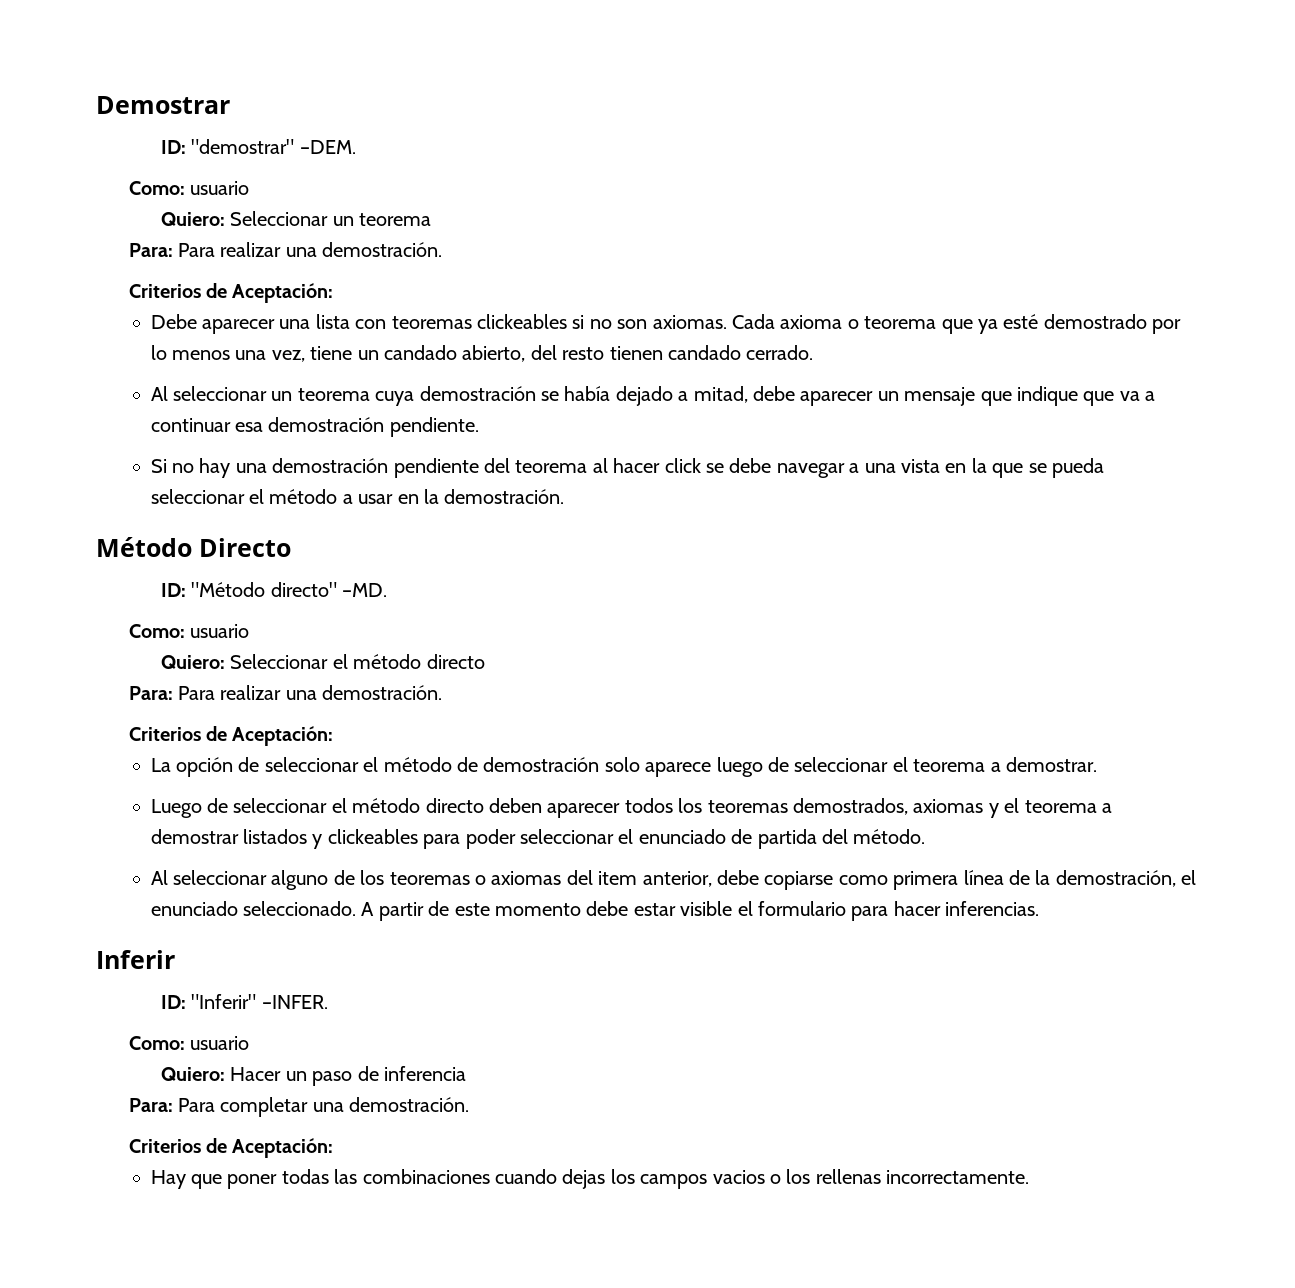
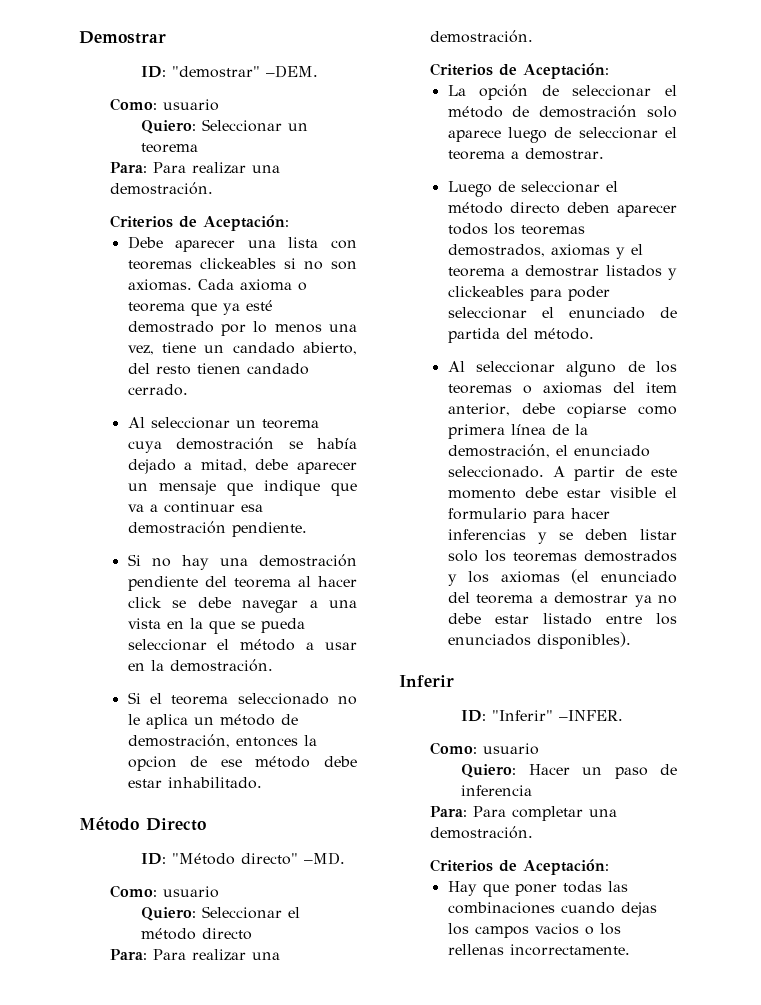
(565, 496) none -> [127,692,357,705] [127,714,298,729] [127,734,317,748] [127,756,357,771] [127,777,262,789] // Si el teorema seleccionado no le aplica un método de demostración, entonces la opcion de ese método debe estar inhabilitado.
[945,901,1040,916] inferencias. -> [447,529,677,544] [447,550,677,562] [447,569,677,586] [447,592,677,607] [447,613,677,625] [447,632,631,649] inferencias y se deben listar solo los teoremas demostrados y los axiomas (el enunciado del teorema a demostrar ya no debe estar listado entre los enunciados disponibles).

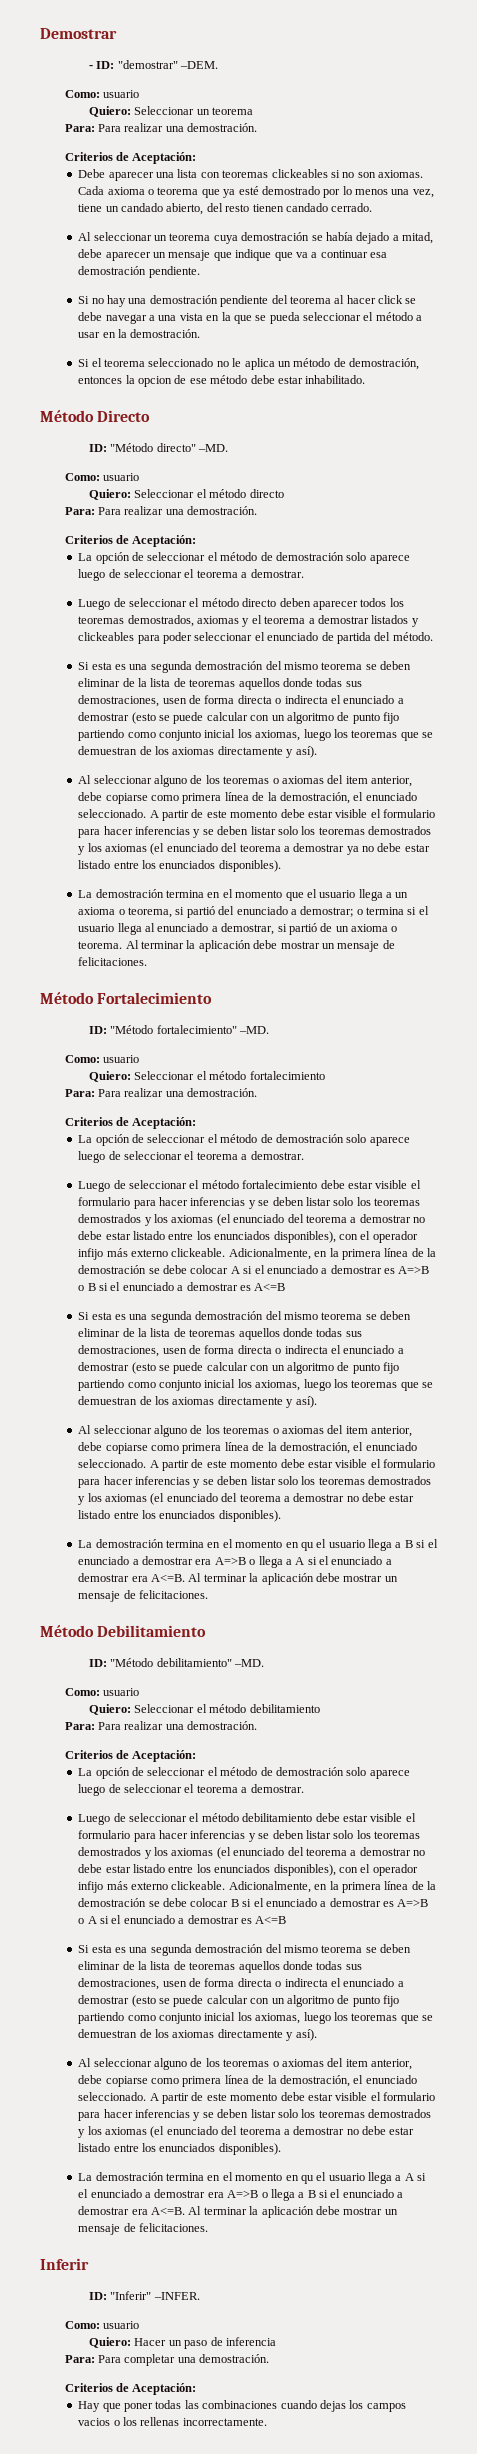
(166, 37) none -> [89,65,94,69] -
(594, 334) none -> [78,661,412,673] [78,678,362,690] [78,695,404,707] [78,712,400,724] [78,729,434,741] [78,746,317,758] // Si esta es una segunda demostración del mismo teorema se deben eliminar de la lista de teoremas aquellos donde todas sus demostraciones, usen de forma directa o indirecta el enunciado a demostrar (esto se puede calcular con un algoritmo de punto fijo partiendo como conjunto inicial los axiomas, luego los teoremas que se demuestran de los axiomas directamente y así).
(631, 640) none -> [78,889,409,901] [78,906,429,918] [78,923,398,935] [78,940,395,952] [78,957,148,966] [40,992,213,1004] [89,1025,270,1034] [64,1055,139,1063] [89,1071,325,1082] [64,1088,258,1097] [64,1117,197,1129] [78,1134,410,1146] [78,1151,304,1163] [78,1180,421,1192] [78,1197,421,1209] [78,1214,426,1226] [78,1231,418,1243] [78,1248,437,1260] [78,1265,430,1274] [78,1282,286,1291] [78,1311,412,1323] [78,1328,362,1340] [78,1345,404,1357] [78,1362,400,1374] [78,1379,434,1391] [78,1396,317,1408] [78,1425,413,1437] [78,1442,417,1454] [78,1459,436,1471] [78,1476,432,1488] [78,1493,415,1505] [78,1510,281,1522] [78,1539,438,1551] [78,1556,392,1568] [78,1573,398,1585] [78,1590,209,1602] [40,1625,207,1637] [89,1658,265,1667] [64,1688,139,1696] [89,1704,320,1715] [64,1721,258,1730] [64,1750,197,1762] [78,1767,410,1779] [78,1784,304,1796] [78,1813,416,1825] [78,1830,421,1842] [78,1847,426,1859] [78,1864,418,1876] [78,1881,437,1893] [78,1898,429,1907] [78,1915,287,1924] [78,1944,412,1956] [78,1961,362,1973] [78,1978,404,1990] [78,1995,400,2007] [78,2012,434,2024] [78,2029,317,2041] [78,2058,413,2070] [78,2075,417,2087] [78,2092,436,2104] [78,2109,432,2121] [78,2126,415,2138] [78,2143,281,2155] [78,2172,427,2184] [78,2189,404,2201] [78,2206,398,2218] [78,2223,209,2235] // La demostración termina en el momento que el usuario llega a un axioma o teorema, si partió del enunciado a demostrar; o termina si el usuario llega al enunciado a demostrar, si partió de un axioma o teorema. Al terminar la aplicación debe mostrar un mensaje de felicitaciones. // Método Fortalecimiento // ID: "Método fortalecimiento" –MD. // Como: usuario // Quiero: Seleccionar el método fortalecimiento // Para: Para realizar una demostración. // Criterios de Aceptación: // La opción de seleccionar el método de demostración solo aparece luego de seleccionar el teorema a demostrar. // Luego de seleccionar el método fortalecimiento debe estar visible el formulario para hacer inferencias y se deben listar solo los teoremas demostrados y los axiomas (el enunciado del teorema a demostrar no debe estar listado entre los enunciados disponibles), con el operador infijo más externo clickeable. Adicionalmente, en la primera línea de la demostración se debe colocar A si el enunciado a demostrar es A=>B o B si el enunciado a demostrar es A<=B // Si esta es una segunda demostración del mismo teorema se deben eliminar de la lista de teoremas aquellos donde todas sus demostraciones, usen de forma directa o indirecta el enunciado a demostrar (esto se puede calcular con un algoritmo de punto fijo partiendo como conjunto inicial los axiomas, luego los teoremas que se demuestran de los axiomas directamente y así). // Al seleccionar alguno de los teoremas o axiomas del item anterior, debe copiarse como primera línea de la demostración, el enunciado seleccionado. A partir de este momento debe estar visible el formulario para hacer inferencias y se deben listar solo los teoremas demostrados y los axiomas (el enunciado del teorema a demostrar no debe estar listado entre los enunciados disponibles). // La demostración termina en el momento en qu el usuario llega a B si el enunciado a demostrar era A=>B o llega a A si el enunciado a demostrar era A<=B. Al terminar la aplicación debe mostrar un mensaje de felicitaciones. // Método Debilitamiento // ID: "Método debilitamiento" –MD. // Como: usuario // Quiero: Seleccionar el método debilitamiento // Para: Para realizar una demostración. // Criterios de Aceptación: // La opción de seleccionar el método de demostración solo aparece luego de seleccionar el teorema a demostrar. // Luego de seleccionar el método debilitamiento debe estar visible el formulario para hacer inferencias y se deben listar solo los teoremas demostrados y los axiomas (el enunciado del teorema a demostrar no debe estar listado entre los enunciados disponibles), con el operador infijo más externo clickeable. Adicionalmente, en la primera línea de la demostración se debe colocar B si el enunciado a demostrar es A=>B o A si el enunciado a demostrar es A<=B // Si esta es una segunda demostración del mismo teorema se deben eliminar de la lista de teoremas aquellos donde todas sus demostraciones, usen de forma directa o indirecta el enunciado a demostrar (esto se puede calcular con un algoritmo de punto fijo partiendo como conjunto inicial los axiomas, luego los teoremas que se demuestran de los axiomas directamente y así). // Al seleccionar alguno de los teoremas o axiomas del item anterior, debe copiarse como primera línea de la demostración, el enunciado seleccionado. A partir de este momento debe estar visible el formulario para hacer inferencias y se deben listar solo los teoremas demostrados y los axiomas (el enunciado del teorema a demostrar no debe estar listado entre los enunciados disponibles). // La demostración termina en el momento en qu el usuario llega a A si el enunciado a demostrar era A=>B o llega a B si el enunciado a demostrar era A<=B. Al terminar la aplicación debe mostrar un mensaje de felicitaciones.

